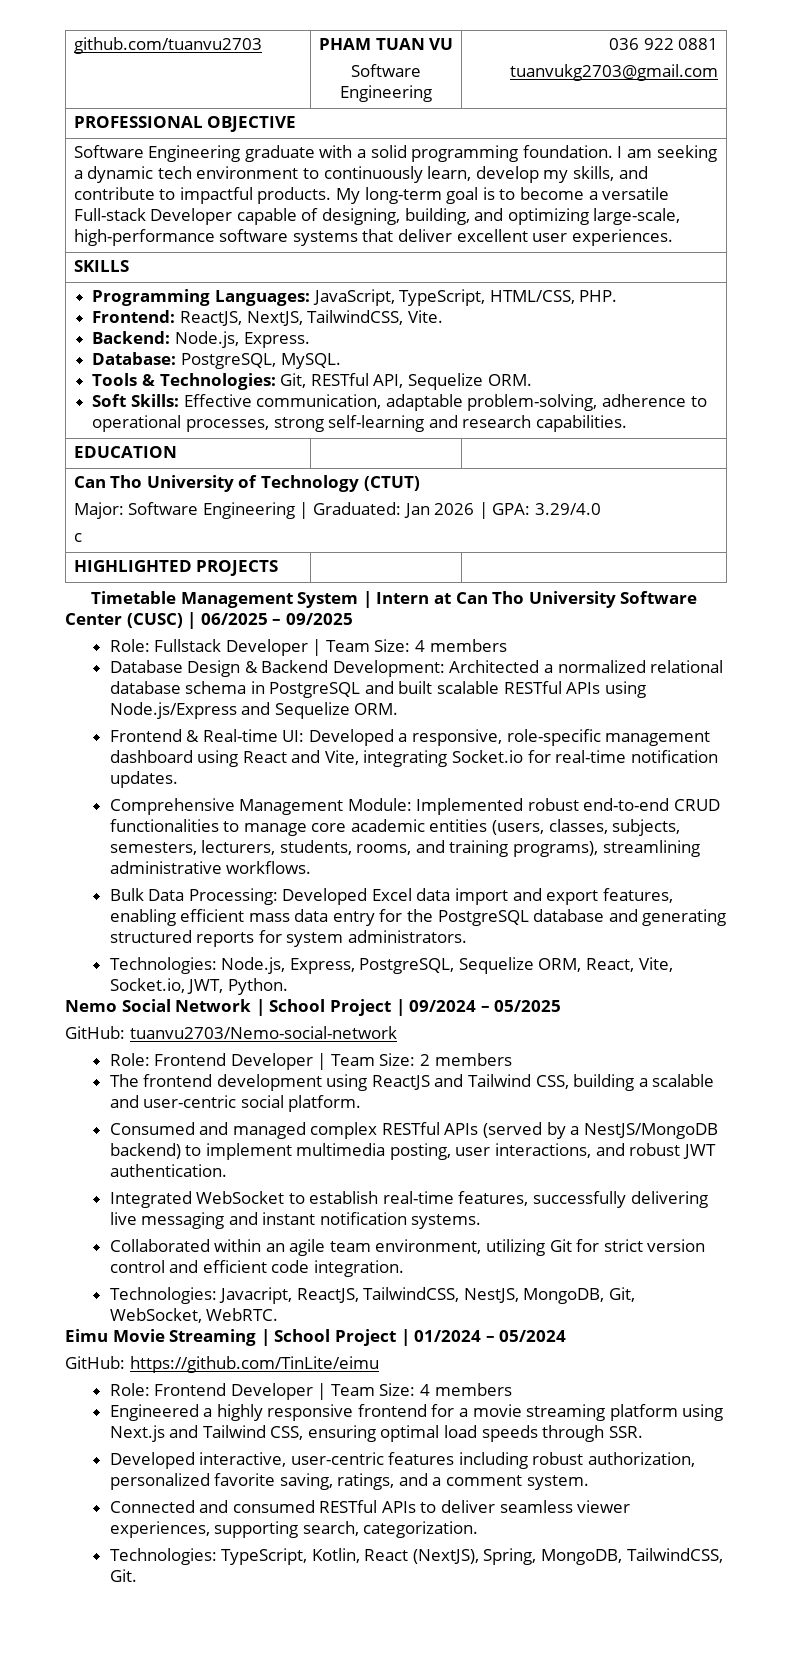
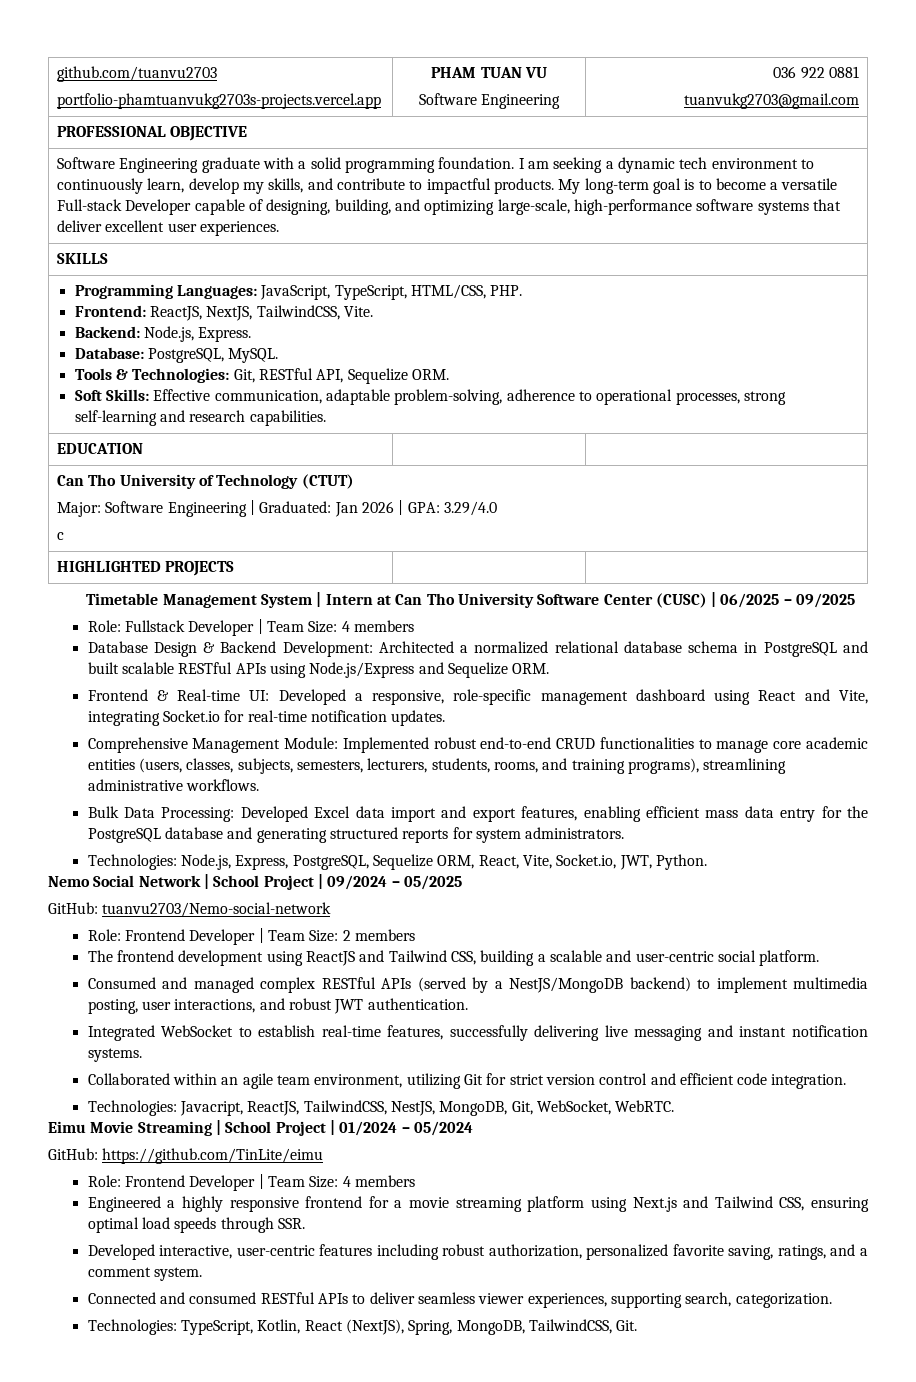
(262, 45) none -> [57,93,382,109] // portfolio-phamtuanvukg2703s-projects.vercel.app

